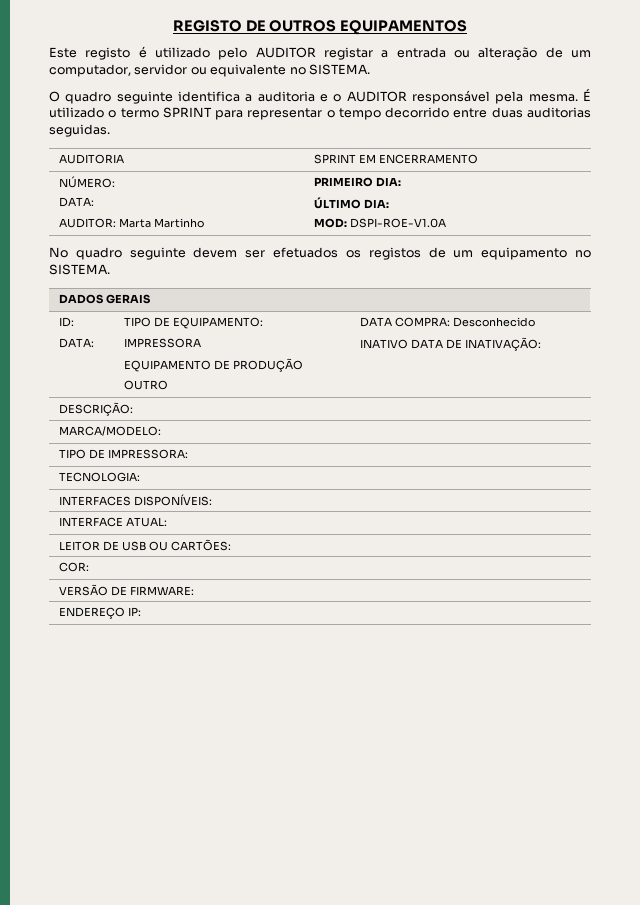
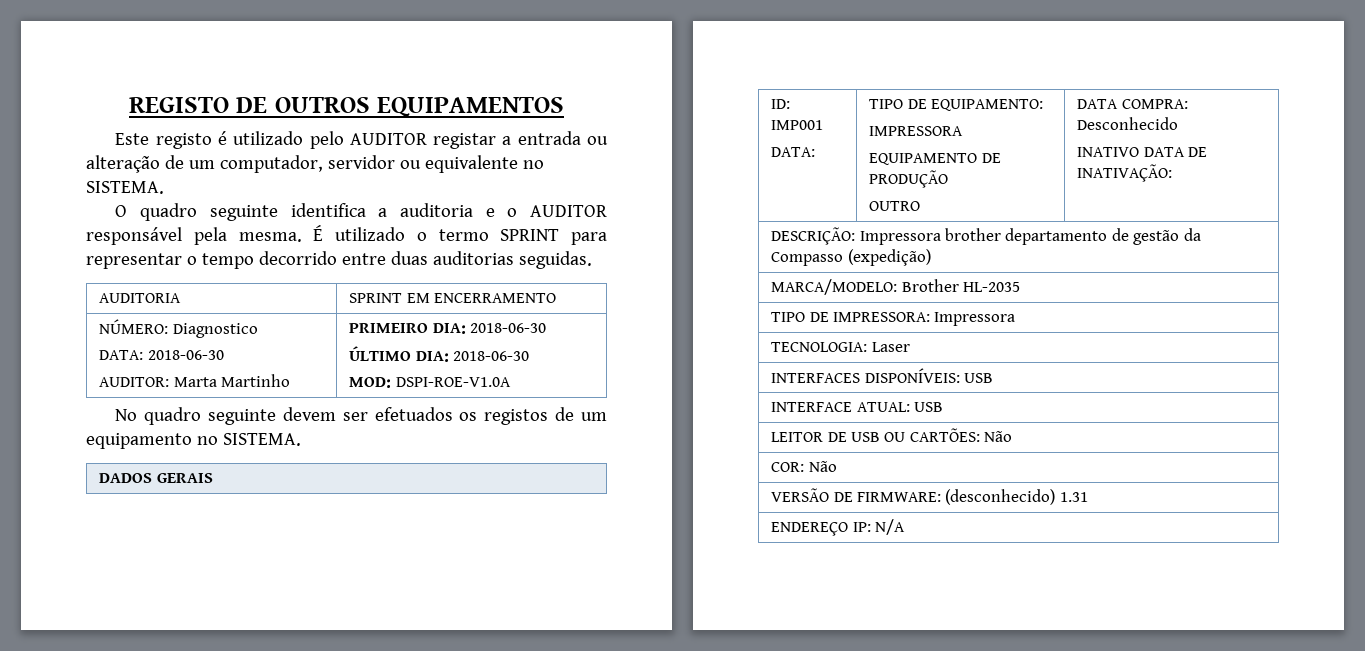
[58,197,94,207] // DATA: -> [172,323,258,338] [99,350,224,360] Diagnostico // DATA: 2018-06-30
(401, 182) none -> [470,323,547,333] 2018-06-30
(389, 204) none -> [453,351,530,361] 2018-06-30
(74, 322) none -> [771,120,824,130] IMP001
(133, 409) none -> [859,228,1201,245] [771,249,931,266] Impressora brother departamento de gestão da Compasso (expedição)
(161, 431) none -> [901,279,1021,292] Brother HL-2035
(188, 454) none -> [934,312,1016,326] Impressora
(140, 477) none -> [871,342,910,352] Laser
(212, 500) none -> [964,373,994,383] USB
(167, 522) none -> [914,402,944,412] USB
(231, 545) none -> [984,431,1013,442] Não
(89, 567) none -> [808,461,837,472] Não
(194, 590) none -> [945,489,1088,505] (desconhecido) 1.31
(141, 611) none -> [875,519,906,535] N/A

